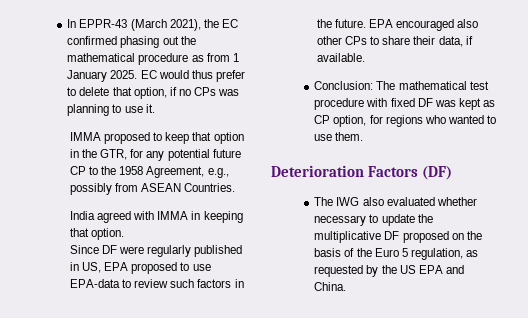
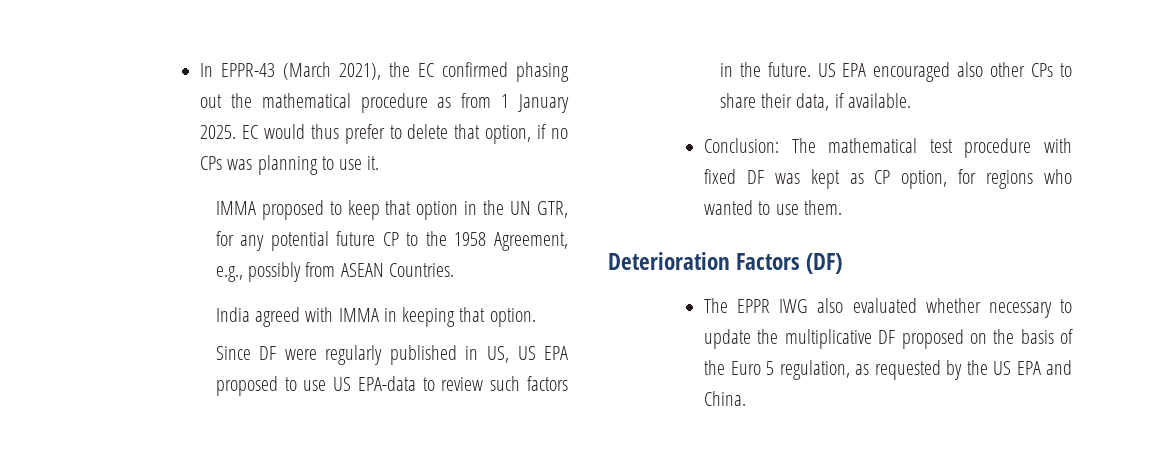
(98, 153) none -> [510,201,532,215] UN
(102, 267) none -> [517,346,536,360] US
(211, 267) none -> [333,377,352,391] US
(367, 23) none -> [817,63,836,77] US
(334, 201) none -> [737,299,771,313] EPPR

